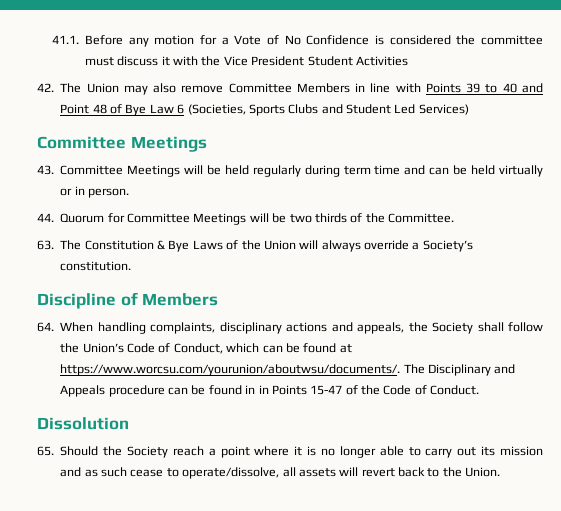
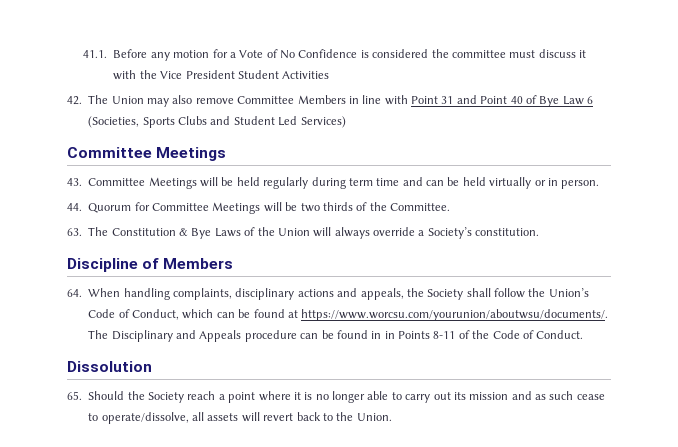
[425,83,517,93] Points 39 to 40 -> [411,96,454,104] Point 31
[92,104,107,114] 48 -> [510,96,523,104] 40
[310,385,343,395] 15-47 -> [433,331,456,339] 8-11

